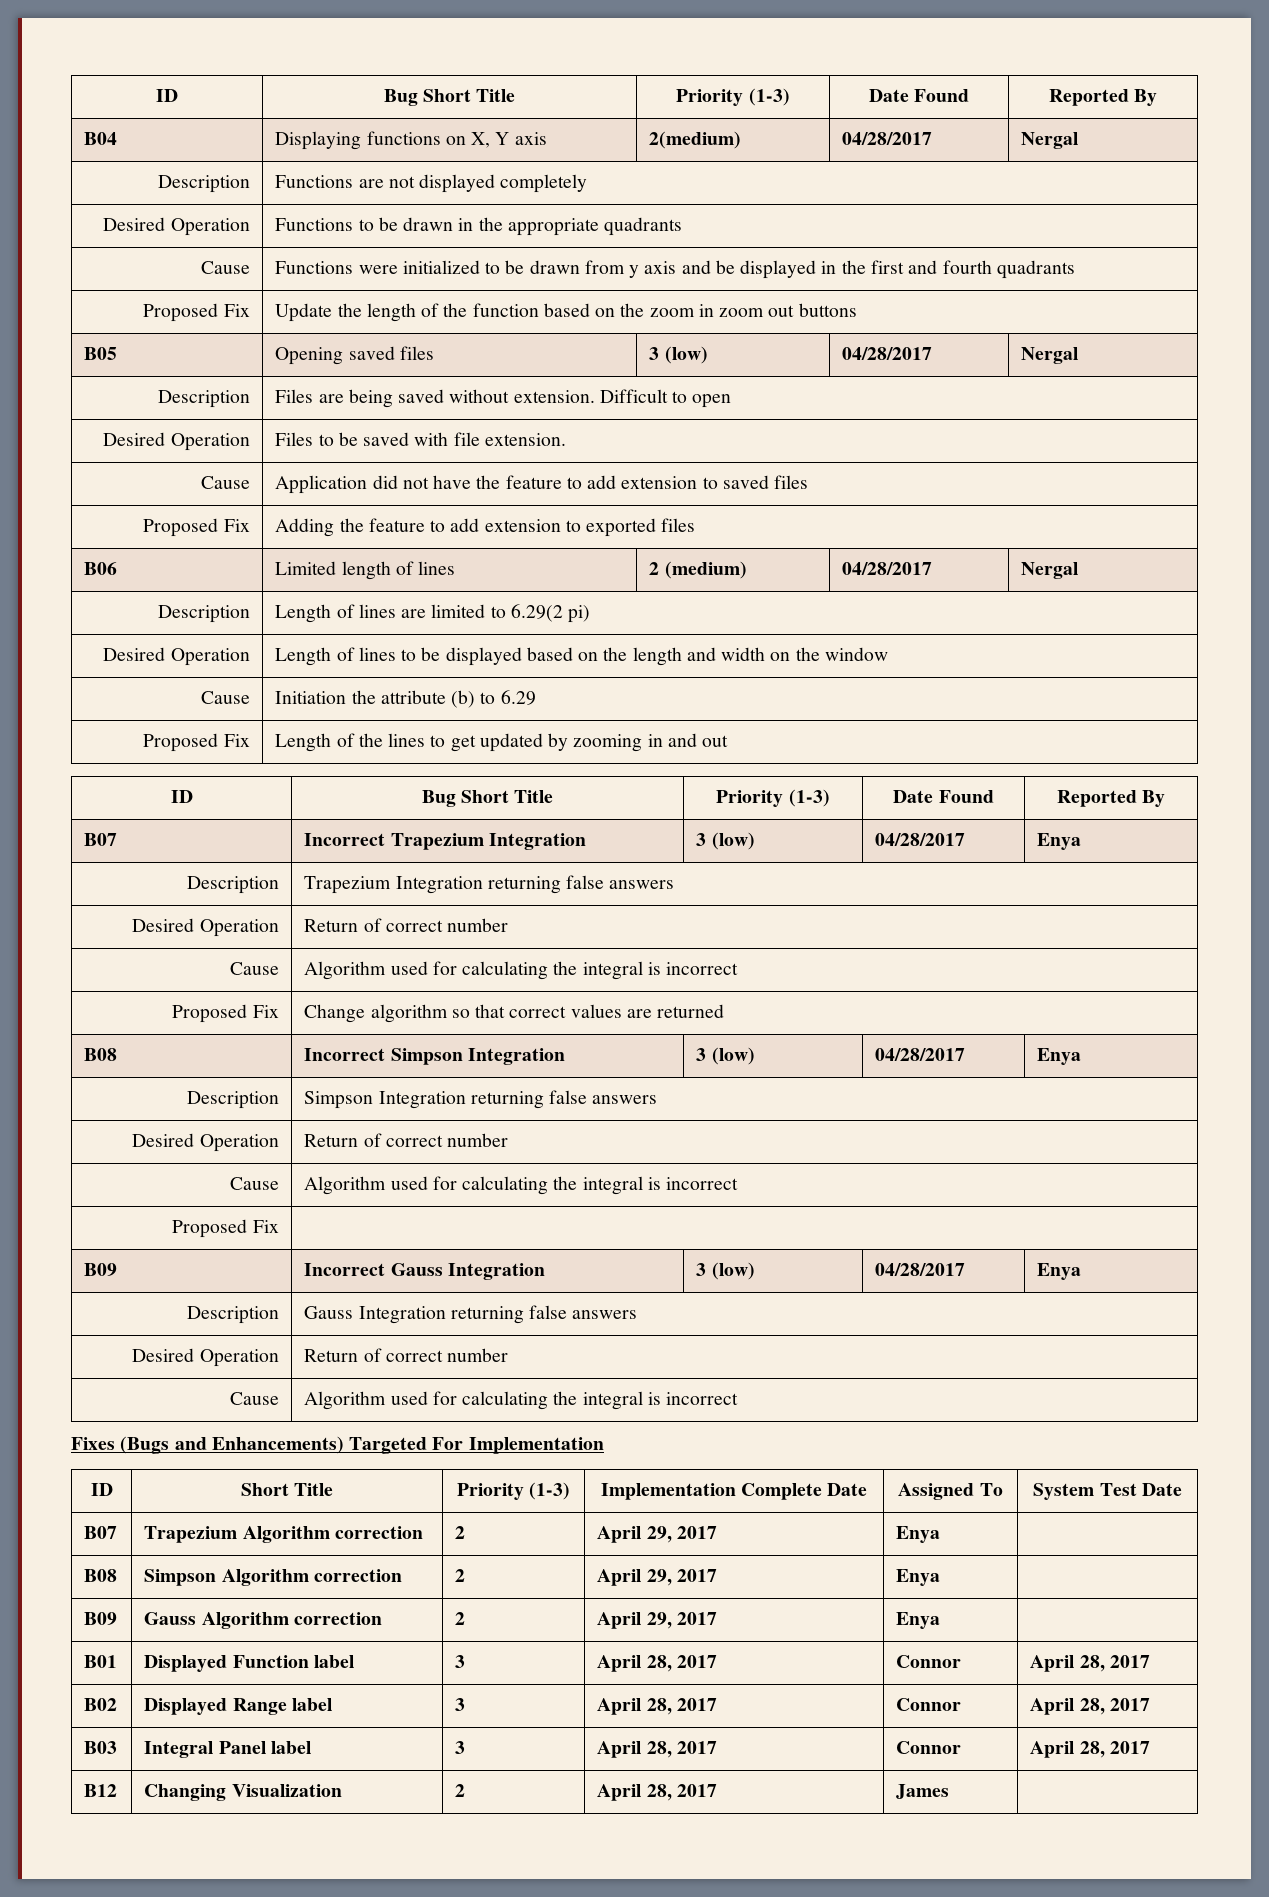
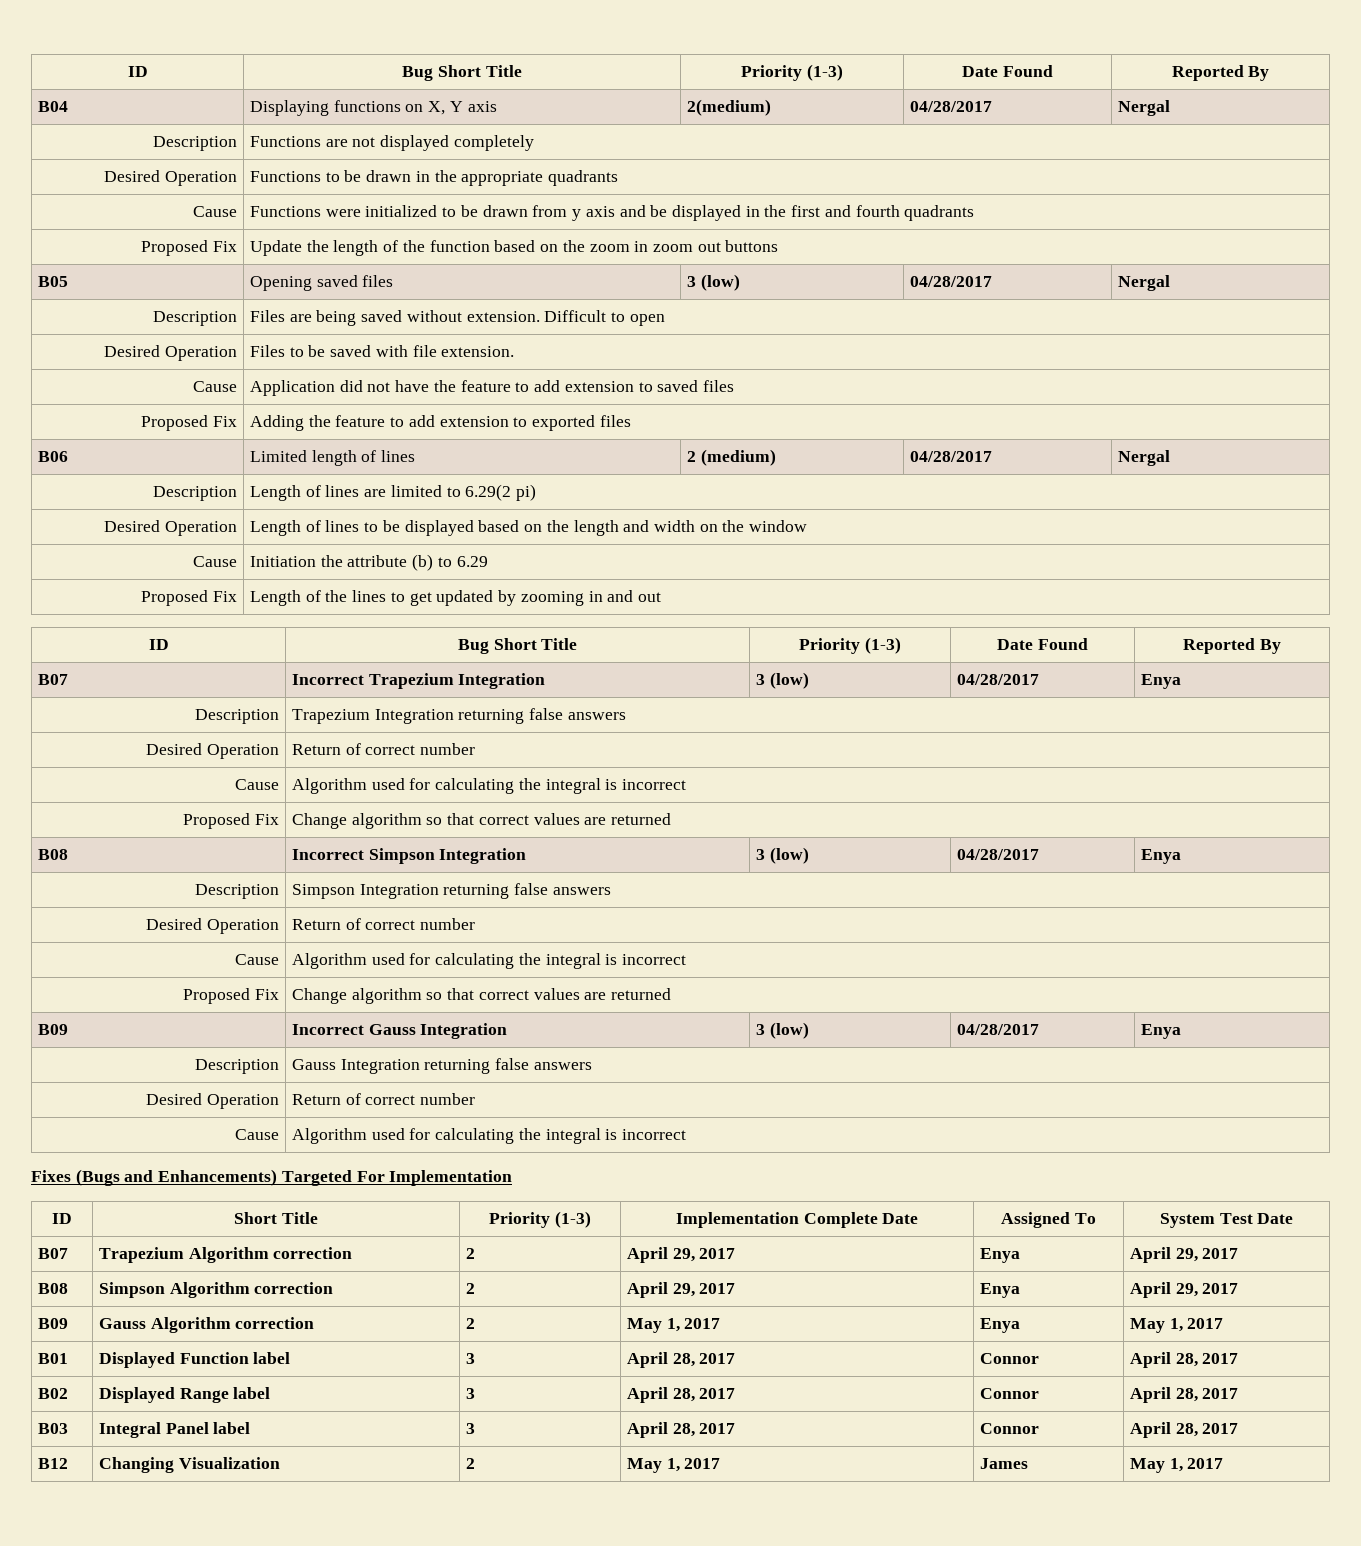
(279, 1226) none -> [292,988,672,1004] Change algorithm so that correct values are returned
(941, 1534) none -> [1130,1247,1239,1263] April 29, 2017
(941, 1577) none -> [1130,1282,1239,1298] April 29, 2017
[597,1612,717,1629] [896,1612,941,1629] April 29, 2017 | Enya | -> [627,1318,721,1333] [980,1318,1021,1333] [1130,1318,1224,1333] May 1, 2017 | Enya | May 1, 2017
[597,1784,672,1801] April 28, -> [627,1458,680,1473] May 1,
(950, 1791) none -> [1130,1458,1224,1473] May 1, 2017

